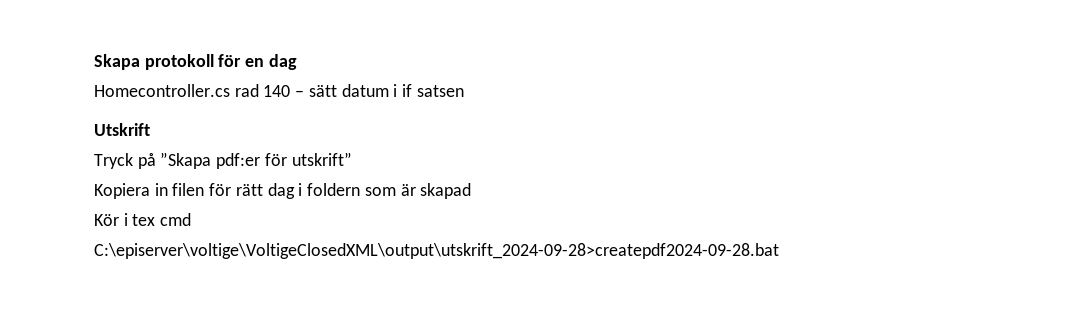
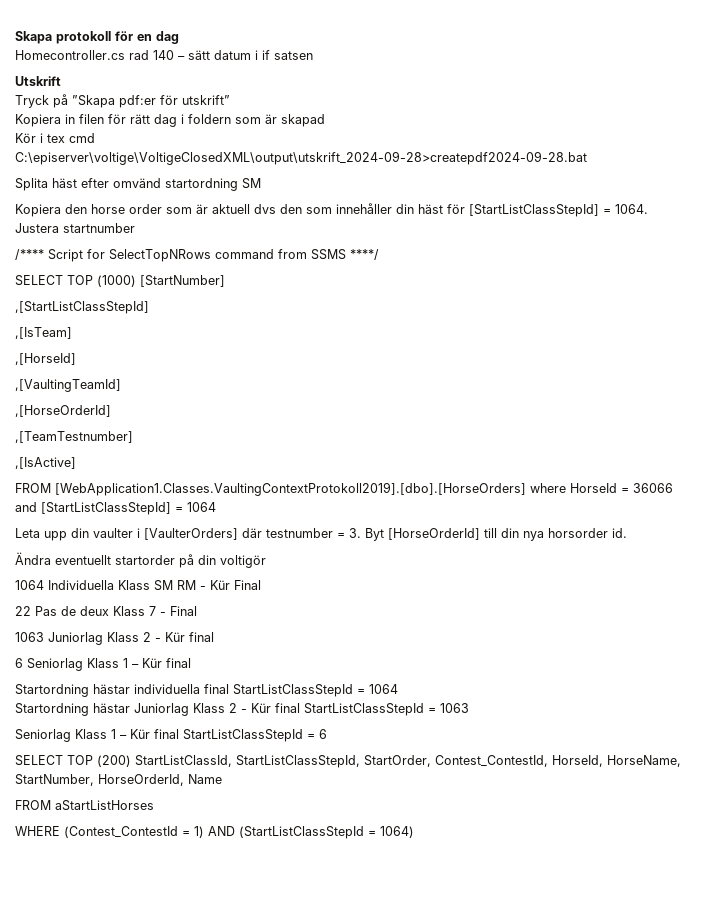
(779, 251) none -> [15,178,261,191] [15,203,648,217] [15,223,135,233] [15,249,379,262] [15,275,225,287] [15,301,149,314] [15,327,72,339] [15,353,76,365] [15,379,121,392] [15,405,111,417] [15,431,133,443] [15,457,76,469] [15,482,673,496] [15,502,216,515] [15,528,627,541] [15,552,266,568] [15,580,261,591] [15,606,197,616] [15,632,214,645] [15,658,191,671] [15,684,398,697] [15,703,469,716] [15,729,327,742] [15,755,681,768] [15,774,222,786] [15,800,154,811] [15,826,414,839] // Splita häst efter omvänd startordning SM // Kopiera den horse order som är aktuell dvs den som innehåller din häst för [StartListClassStepId] = 1064. Justera startnumber // /**** Script for SelectTopNRows command from SSMS ****/ // SELECT TOP (1000) [StartNumber] // ,[StartListClassStepId] // ,[IsTeam] // ,[HorseId] // ,[VaultingTeamId] // ,[HorseOrderId] // ,[TeamTestnumber] // ,[IsActive] // FROM [WebApplication1.Classes.VaultingContextProtokoll2019].[dbo].[HorseOrders] where HorseId = 36066 and [StartListClassStepId] = 1064 // Leta upp din vaulter i [VaulterOrders] där testnumber = 3. Byt [HorseOrderId] till din nya horsorder id. // Ändra eventuellt startorder på din voltigör // 1064 Individuella Klass SM RM - Kür Final // 22 Pas de deux Klass 7 - Final // 1063 Juniorlag Klass 2 - Kür final // 6 Seniorlag Klass 1 – Kür final // Startordning hästar individuella final StartListClassStepId = 1064 // Startordning hästar Juniorlag Klass 2 - Kür final StartListClassStepId = 1063 // Seniorlag Klass 1 – Kür final StartListClassStepId = 6 // SELECT TOP (200) StartListClassId, StartListClassStepId, StartOrder, Contest_ContestId, HorseId, HorseName, StartNumber, HorseOrderId, Name // FROM aStartListHorses // WHERE (Contest_ContestId = 1) AND (StartListClassStepId = 1064)

